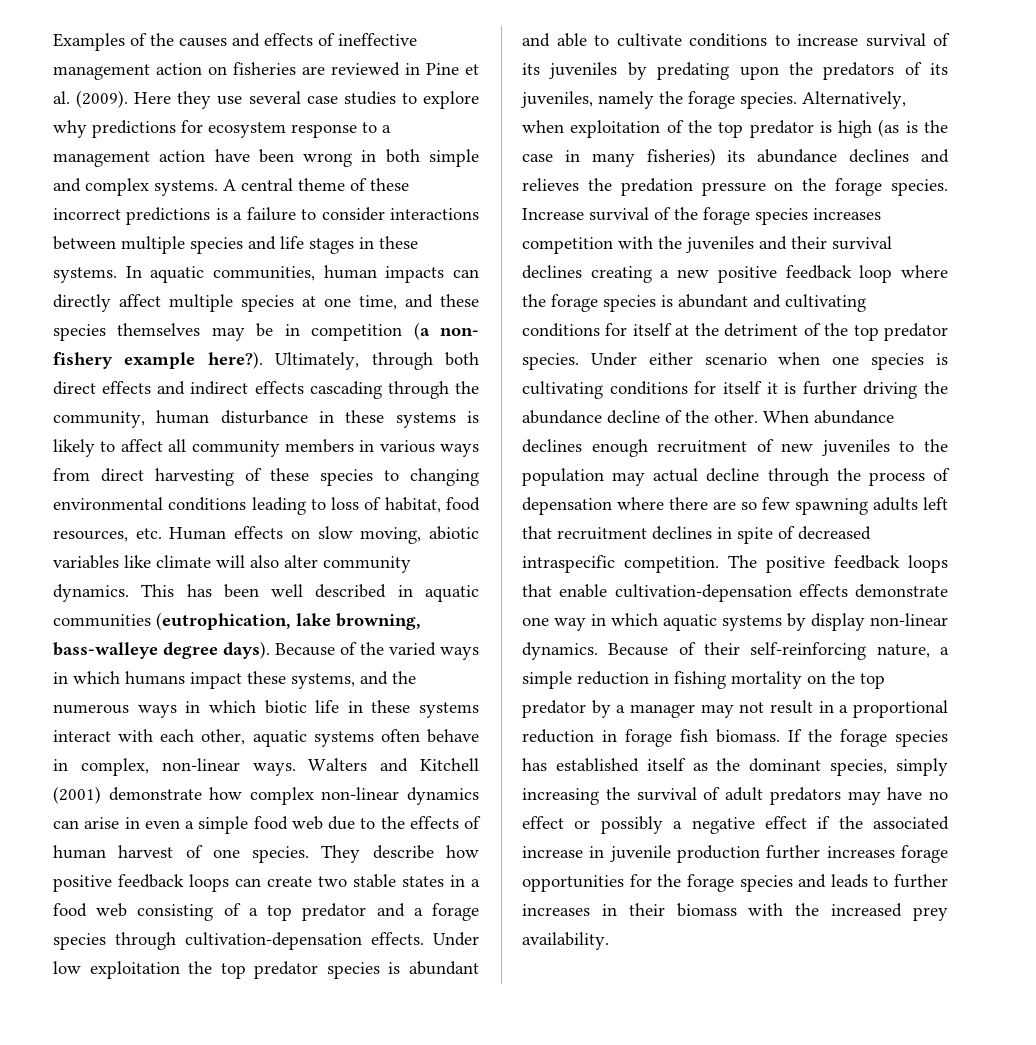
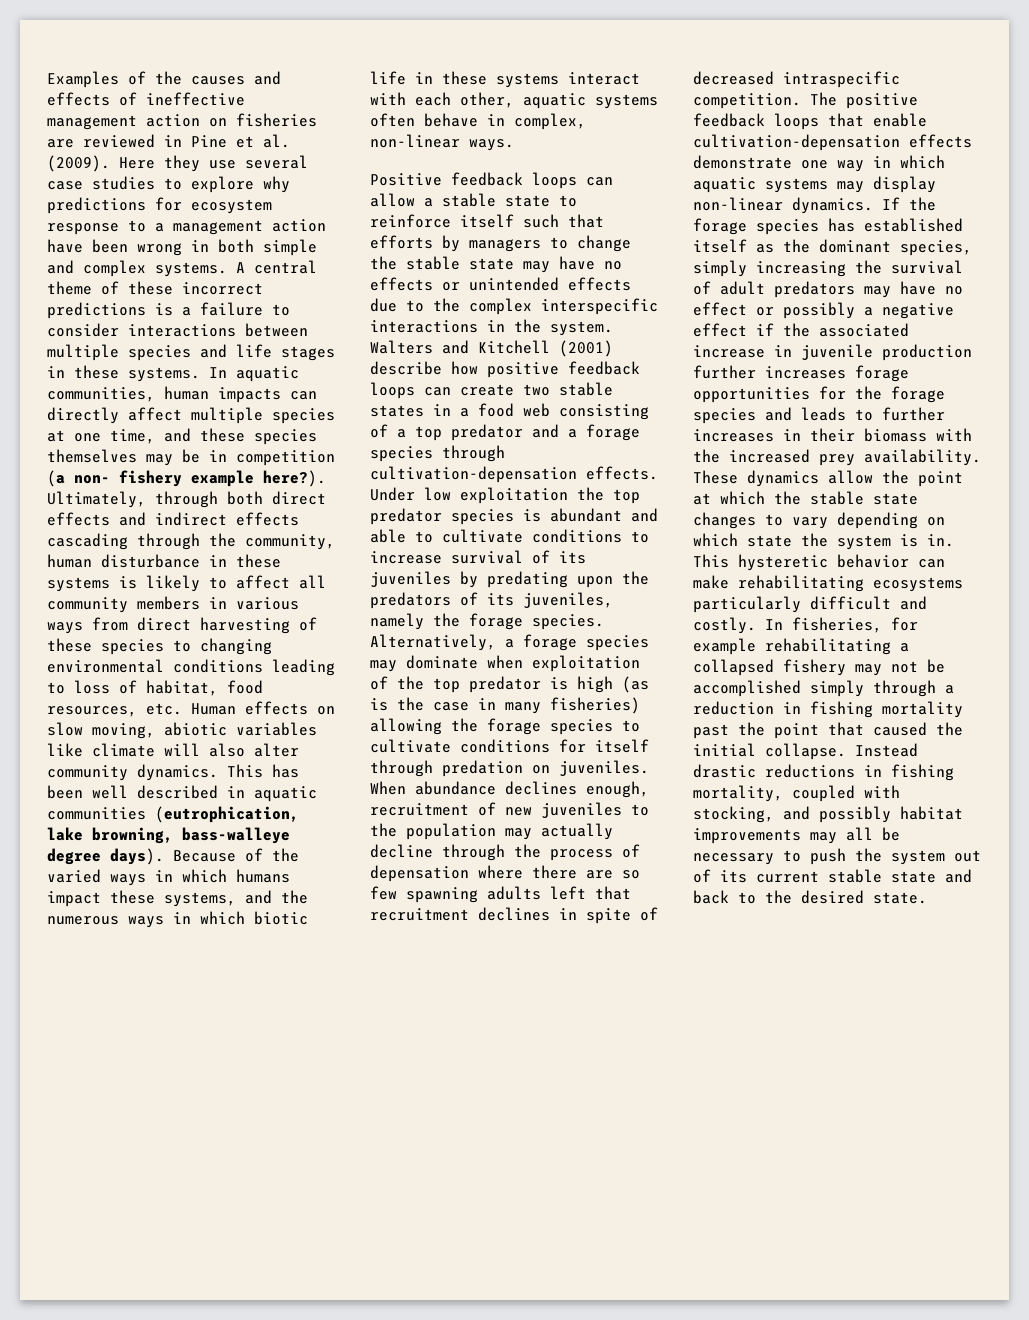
[308,758,479,772] [53,786,479,805] [53,816,481,834] [53,845,361,863] Walters and Kitchell (2001) demonstrate how complex non-linear dynamics can arise in even a simple food web due to the effects of human harvest of one species. They -> [370,172,613,189] [370,193,577,207] [370,214,604,228] [370,235,631,252] [370,256,622,273] [370,277,631,291] [370,298,658,315] [370,319,613,336] [370,340,613,357] // Positive feedback loops can allow a stable state to reinforce itself such that efforts by managers to change the stable state may have no effects or unintended effects due to the complex interspecific interactions in the system. Walters and Kitchell (2001)
(906, 100) none -> [505,634,649,651] [370,655,478,672] a forage species may dominate
[727,149,949,163] [522,178,948,196] [522,207,881,225] [522,236,892,254] [522,265,948,283] [522,294,866,312] [522,323,949,341] [522,352,948,370] [522,381,948,399] [522,410,758,424] its abundance declines and relieves the predation pressure on the forage species. Increase survival of the forage species increases competition with the juveniles and their survival declines creating a new positive feedback loop where the forage species is abundant and cultivating conditions for itself at the detriment of the top predator species. Under either scenario when one species is cultivating conditions for itself it is further driving the abundance decline of the other. -> [370,718,640,735] [370,739,649,753] [370,760,649,777] allowing the forage species to cultivate conditions for itself through predation on juveniles.
[591,439,648,457] enough -> [586,781,649,798] enough,
[653,468,699,482] actual -> [541,823,613,840] actually
[787,613,806,631] by -> [837,181,864,193] may
[608,642,949,660] [522,671,885,689] [522,700,948,718] [522,729,780,747] Because of their self-reinforcing nature, a simple reduction in fishing mortality on the top predator by a manager may not result in a proportional reduction in forage fish biomass. -> (873, 205) none
(609, 941) none -> [693,470,963,487] [693,491,918,505] [693,512,945,529] [693,533,954,550] [693,554,945,571] [693,575,963,592] [693,596,927,613] [693,617,918,634] [693,638,909,655] [693,659,945,676] [693,680,954,697] [693,701,963,718] [693,722,963,739] [693,743,918,760] [693,764,954,781] [693,785,900,802] [693,806,963,823] [693,827,900,844] [693,848,981,865] [693,869,972,883] [693,890,927,904] These dynamics allow the point at which the stable state changes to vary depending on which state the system is in. This hysteretic behavior can make rehabilitating ecosystems particularly difficult and costly. In fisheries, for example rehabilitating a collapsed fishery may not be accomplished simply through a reduction in fishing mortality past the point that caused the initial collapse. Instead drastic reductions in fishing mortality, coupled with stocking, and possibly habitat improvements may all be necessary to push the system out of its current stable state and back to the desired state.

